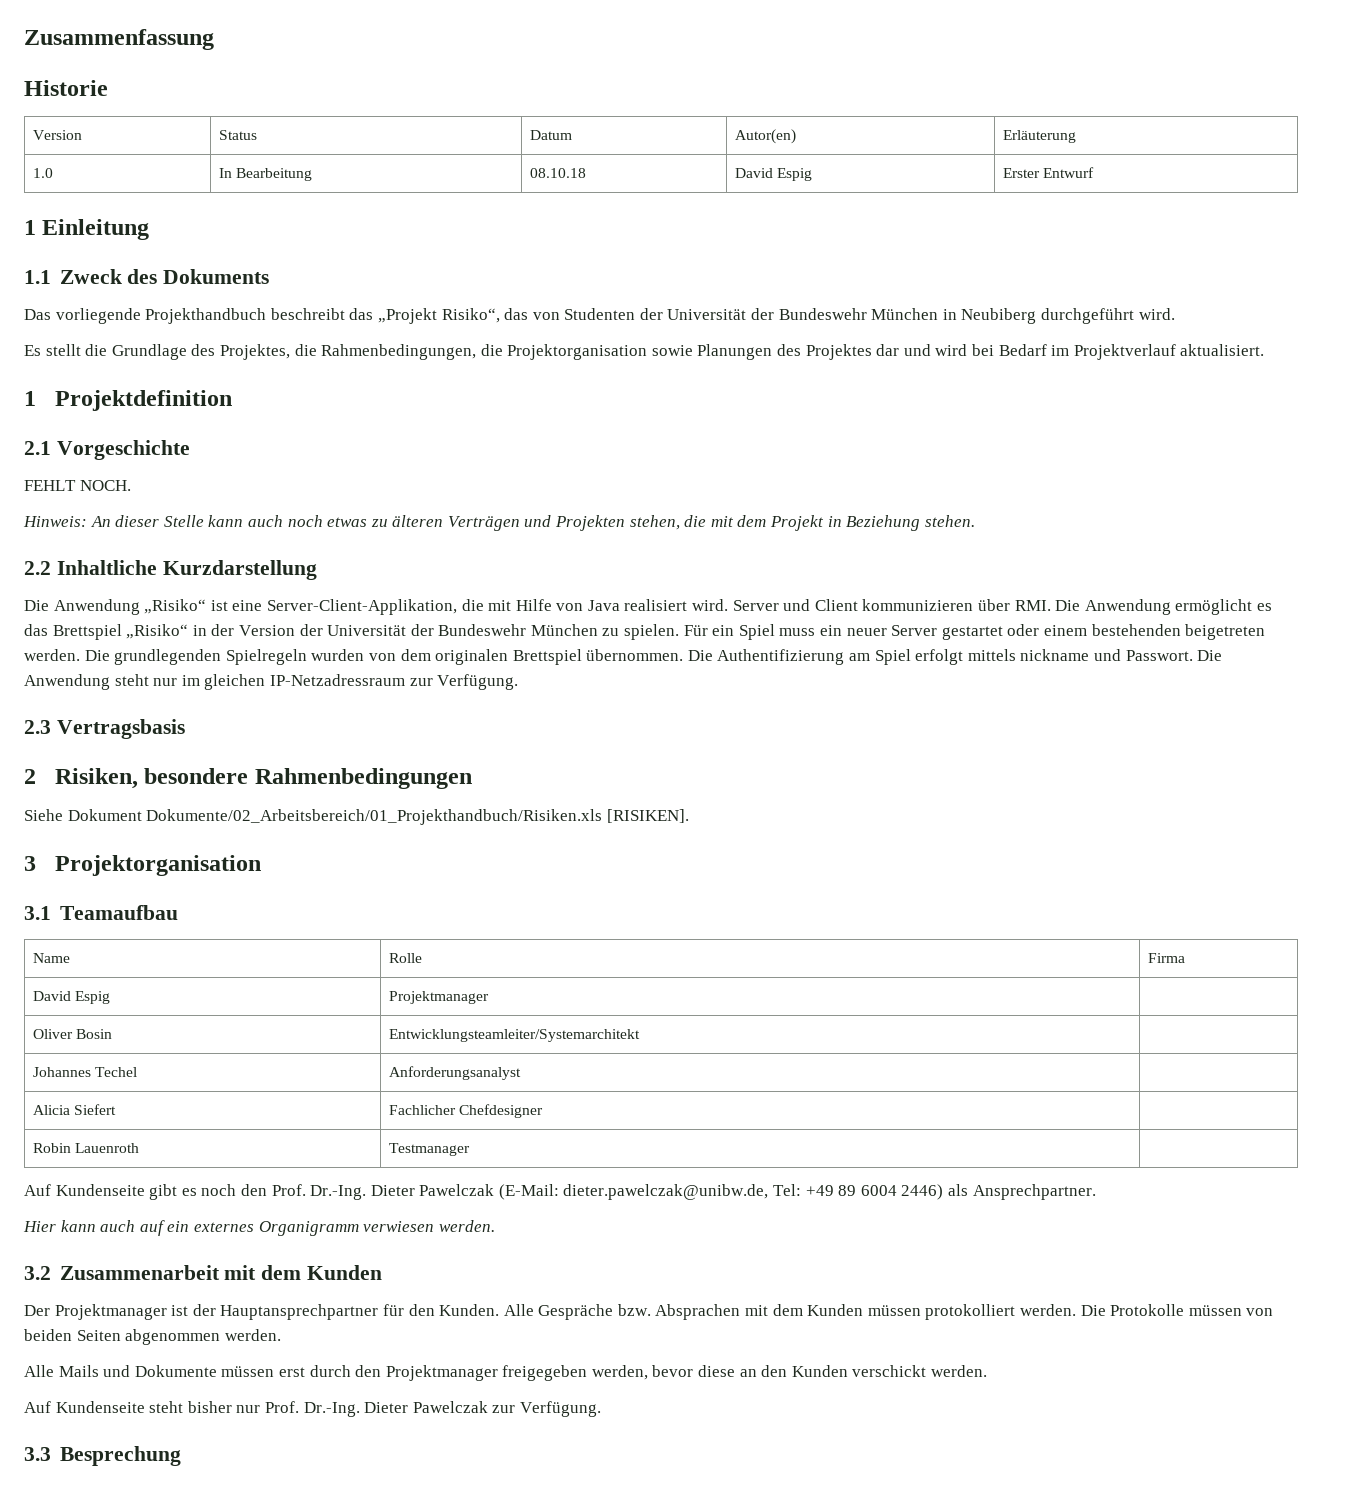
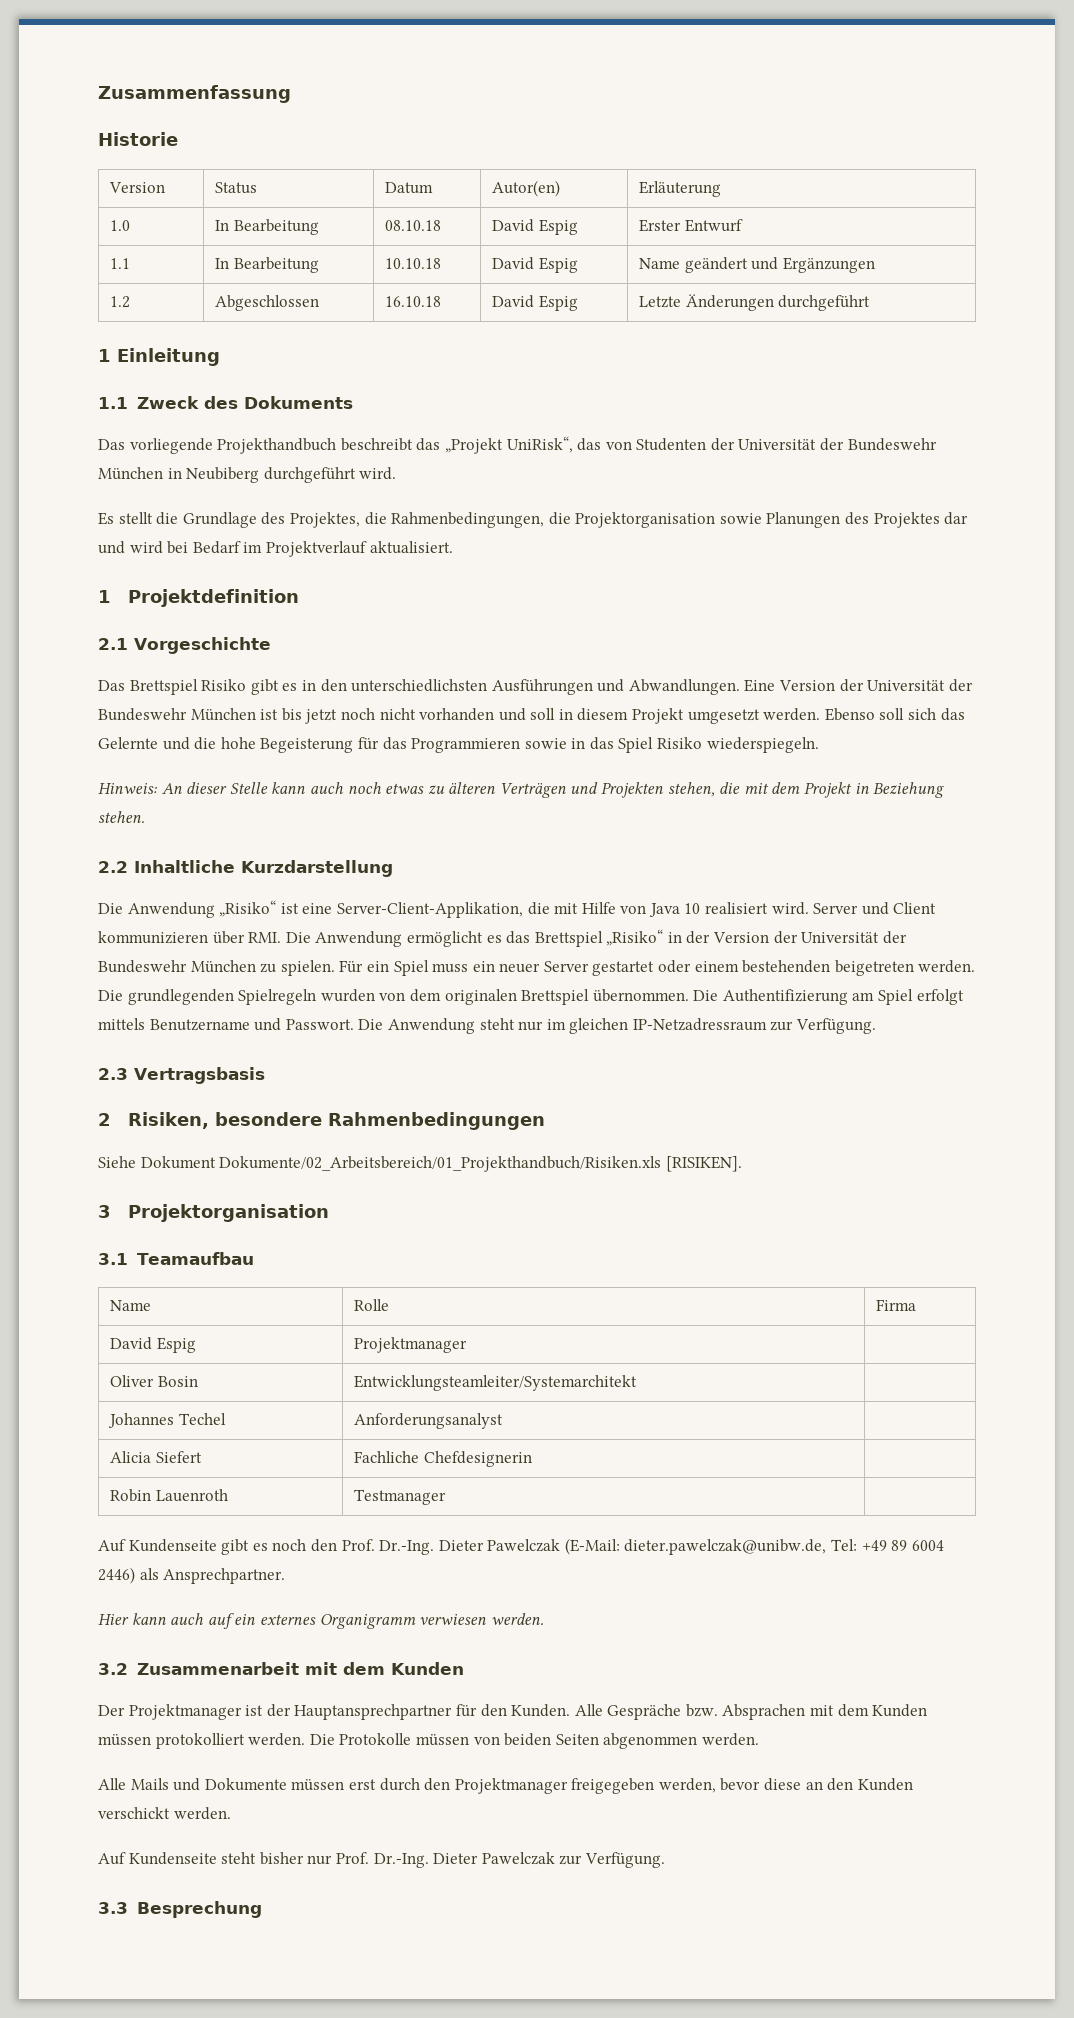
(1094, 172) none -> [110,258,131,269] [215,257,319,273] [385,258,442,269] [492,257,578,273] [639,257,875,273] [110,296,131,308] [215,295,320,311] [385,296,442,307] [492,295,578,311] [639,294,871,311] // 1.1 | In Bearbeitung | 10.10.18 | David Espig | Name geändert und Ergänzungen // 1.2 | Abgeschlossen | 16.10.18 | David Espig | Letzte Änderungen durchgeführt
[441,308,500,323] Risiko“, -> [506,436,573,453] UniRisk“,
[24,480,131,491] FEHLT NOCH. -> [98,679,973,695] [98,708,965,724] [98,737,819,753] Das Brettspiel Risiko gibt es in den unterschiedlichsten Ausführungen und Abwandlungen. Eine Version der Universität der Bundeswehr München ist bis jetzt noch nicht vorhanden und soll in diesem Projekt umgesetzt werden. Ebenso soll sich das Gelernte und die hohe Begeisterung für das Programmieren sowie in das Spiel Risiko wiederspiegeln.
(620, 605) none -> [684,903,701,914] 10
[1020,649,1090,661] nickname -> [149,1019,250,1031] Benutzername
[388,1104,543,1118] Fachlicher Chefdesigner -> [354,1451,532,1467] Fachliche Chefdesignerin

